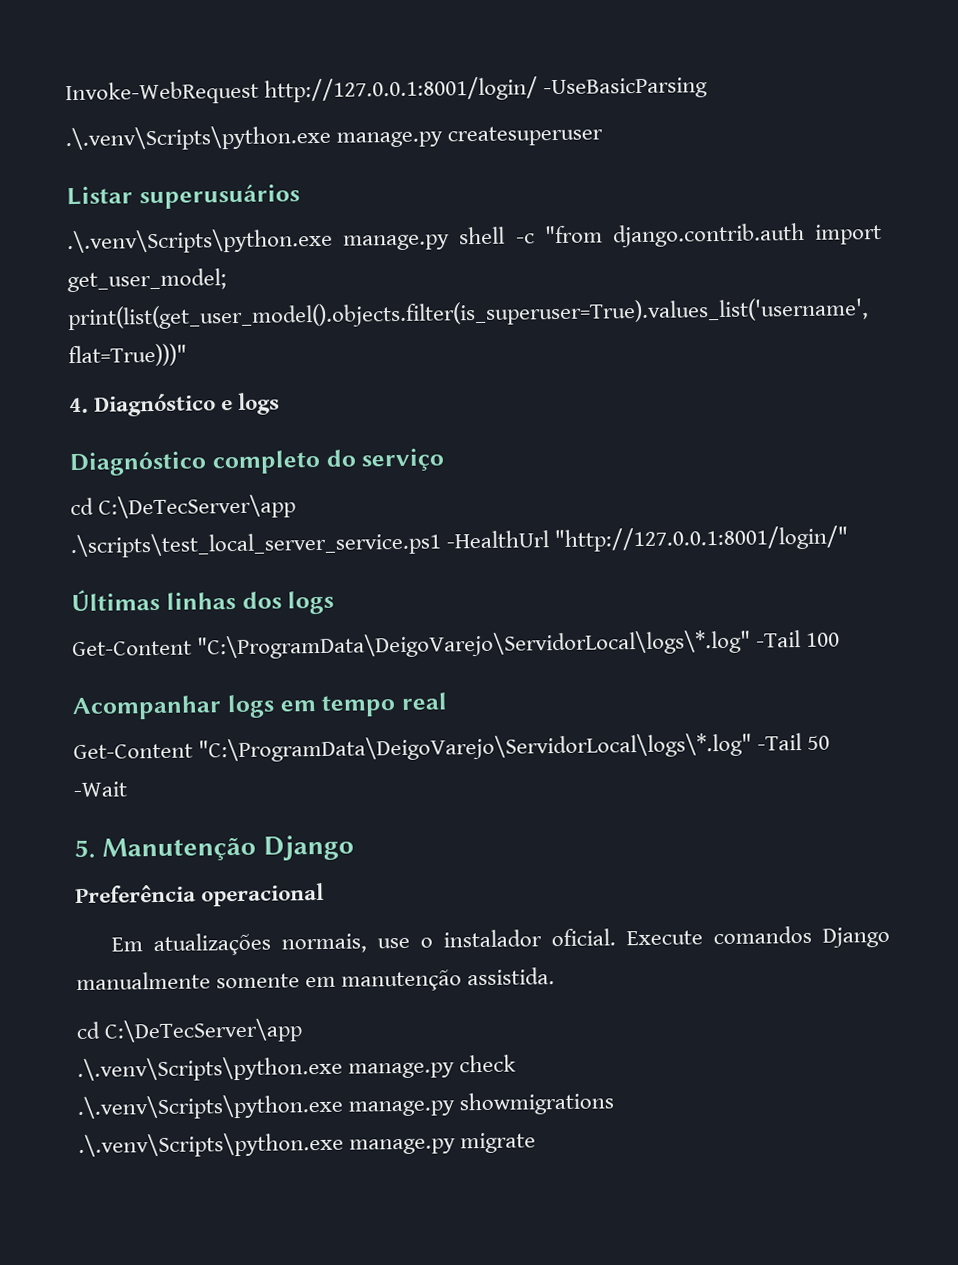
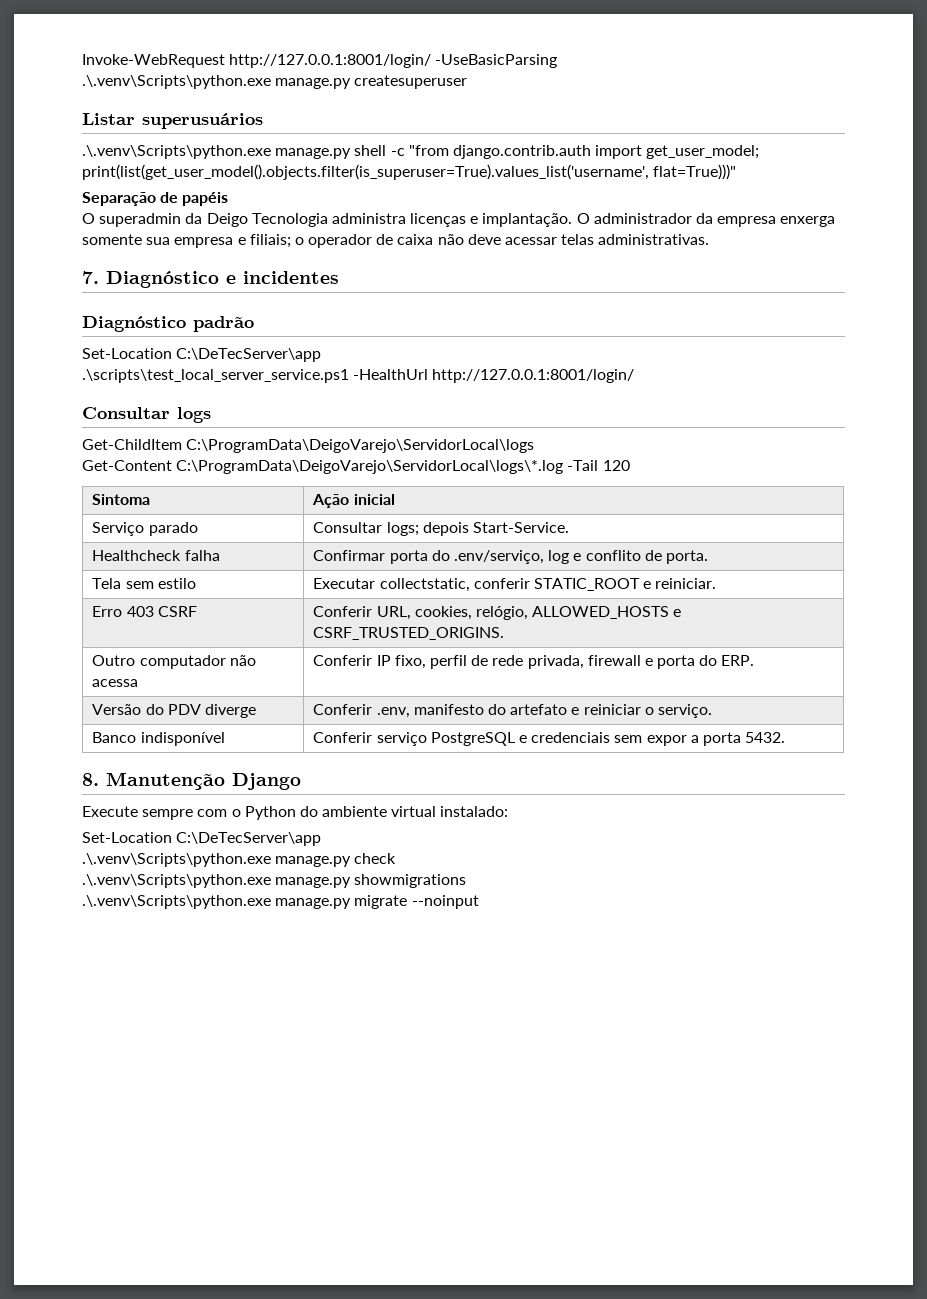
[69,397,89,414] 4. -> [82,192,229,206] [82,213,836,227] [82,234,710,248] [82,271,99,284] Separação de papéis // O superadmin da Deigo Tecnologia administra licenças e implantação. O administrador da empresa enxerga somente sua empresa e filiais; o operador de caixa não deve acessar telas administrativas. // 7.
[238,392,281,415] [69,448,445,477] [70,497,94,516] logs // Diagnóstico completo do serviço // cd -> [243,271,339,284] [82,316,254,332] [82,348,172,359] incidentes // Diagnóstico padrão // Set-Location
[554,525,849,553] [71,588,335,615] [72,629,841,660] [72,692,447,721] [73,732,831,763] [73,781,128,798] [74,834,354,862] [75,882,325,907] [110,925,890,957] [76,967,556,992] [76,1021,101,1040] "http://127.0.0.1:8001/login/" // Últimas linhas dos logs // Get-Content "C:\ProgramData\DeigoVarejo\ServidorLocal\logs\*.log" -Tail 100 // Acompanhar logs em tempo real // Get-Content "C:\ProgramData\DeigoVarejo\ServidorLocal\logs\*.log" -Tail 50 -Wait // 5. Manutenção Django // Preferência operacional // Em atualizações normais, use o instalador oficial. Execute comandos Django manualmente somente em manutenção assistida. // cd -> [432,369,635,383] [82,407,211,423] [82,439,535,453] [82,460,630,474] [92,494,151,505] [312,494,395,508] [92,522,198,536] [313,522,569,536] [92,550,220,561] [313,550,708,564] [92,578,196,589] [313,578,717,592] [92,606,197,617] [313,606,682,620] [313,627,505,640] [92,655,256,669] [92,679,139,687] [313,655,755,669] [92,704,256,718] [313,704,712,718] [92,732,225,746] [313,732,786,746] [82,772,301,790] [82,806,509,820] [82,832,172,843] http://127.0.0.1:8001/login/ // Consultar logs // Get-ChildItem C:\ProgramData\DeigoVarejo\ServidorLocal\logs // Get-Content C:\ProgramData\DeigoVarejo\ServidorLocal\logs\*.log -Tail 120 // Sintoma | Ação inicial // Serviço parado | Consultar logs; depois Start-Service. // Healthcheck falha | Confirmar porta do .env/serviço, log e conflito de porta. // Tela sem estilo | Executar collectstatic, conferir STATIC_ROOT e reiniciar. // Erro 403 CSRF | Conferir URL, cookies, relógio, ALLOWED_HOSTS e CSRF_TRUSTED_ORIGINS. // Outro computador não acessa | Conferir IP fixo, perfil de rede privada, firewall e porta do ERP. // Versão do PDV diverge | Conferir .env, manifesto do artefato e reiniciar o serviço. // Banco indisponível | Conferir serviço PostgreSQL e credenciais sem expor a porta 5432. // 8. Manutenção Django // Execute sempre com o Python do ambiente virtual instalado: // Set-Location
(537, 1143) none -> [411,895,479,909] --noinput

